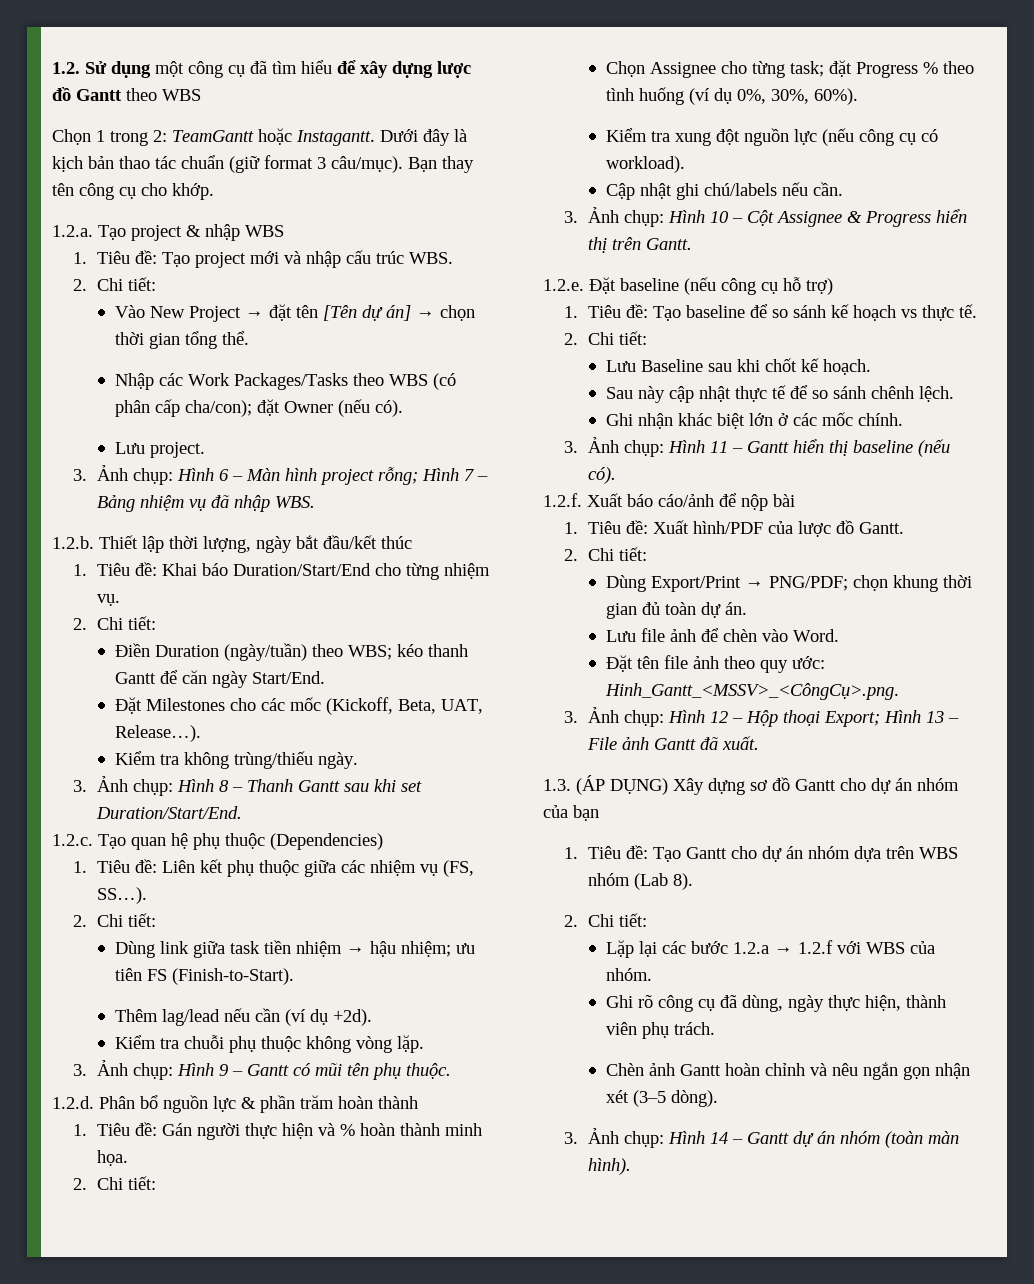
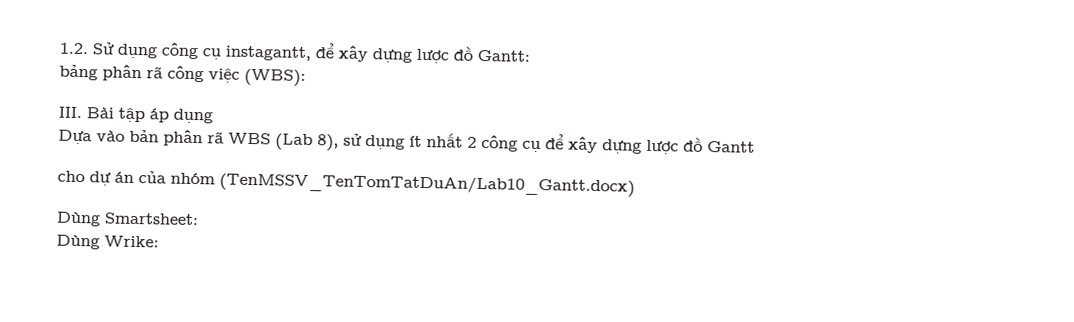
[155,60,332,78] một công cụ đã tìm hiểu -> [161,42,530,64] [59,64,306,87] [58,106,213,124] [58,129,541,153] công cụ instagantt, để xây dựng lược đồ Gantt: // bảng phân rã công việc (WBS): // III. Bài tập áp dụng // Dựa vào bản phân rã WBS (Lab 8), sử dụng ít nhất 2 công cụ
[126,88,201,101] [52,128,467,146] [52,155,474,173] [52,183,214,200] [52,224,284,241] [73,250,453,268] [73,277,156,291] [115,304,476,322] [115,331,250,349] [115,373,457,390] [115,399,404,417] [115,442,206,458] [73,465,488,485] [96,495,315,512] [52,535,412,553] [73,562,490,580] [96,594,120,606] [73,616,156,630] [115,643,469,661] [115,670,326,688] [115,697,484,715] [115,725,202,742] [115,751,359,769] [73,776,422,796] [95,806,242,819] [52,833,383,850] [73,859,474,877] [96,887,147,904] [73,913,156,927] [115,940,476,958] [115,968,295,985] [115,1008,373,1026] [115,1035,425,1053] [73,1060,451,1080] [52,1095,418,1113] [73,1122,482,1140] [96,1150,128,1166] [73,1176,156,1190] [606,60,975,78] [606,87,859,105] [606,128,939,146] [606,156,686,173] [606,182,844,200] [564,207,967,227] [587,237,692,253] [543,277,833,295] [564,304,977,321] [564,331,647,345] [606,358,872,375] [606,385,955,403] [606,412,904,429] [564,437,950,457] [587,467,616,484] [543,493,795,511] [564,520,904,537] [564,547,647,561] [606,575,973,592] [606,602,748,619] [606,628,840,642] [606,655,826,673] [605,683,900,700] [564,707,959,727] [586,736,759,750] [543,775,959,795] [543,805,599,821] [564,845,958,862] [587,873,693,890] [564,913,647,927] [606,940,936,958] [606,968,653,981] [606,995,947,1012] [606,1022,716,1039] [606,1062,971,1080] [606,1090,719,1107] [564,1128,959,1148] [587,1158,631,1175] theo WBS // Chọn 1 trong 2: TeamGantt hoặc Instagantt. Dưới đây là kịch bản thao tác chuẩn (giữ format 3 câu/mục). Bạn thay tên công cụ cho khớp. // 1.2.a. Tạo project & nhập WBS // 1. Tiêu đề: Tạo project mới và nhập cấu trúc WBS. // 2. Chi tiết: // Vào New Project → đặt tên [Tên dự án] → chọn thời gian tổng thể. // Nhập các Work Packages/Tasks theo WBS (có phân cấp cha/con); đặt Owner (nếu có). // Lưu project. // 3. Ảnh chụp: Hình 6 – Màn hình project rỗng; Hình 7 – Bảng nhiệm vụ đã nhập WBS. // 1.2.b. Thiết lập thời lượng, ngày bắt đầu/kết thúc // 1. Tiêu đề: Khai báo Duration/Start/End cho từng nhiệm vụ. // 2. Chi tiết: // Điền Duration (ngày/tuần) theo WBS; kéo thanh Gantt để căn ngày Start/End. // Đặt Milestones cho các mốc (Kickoff, Beta, UAT, Release…). // Kiểm tra không trùng/thiếu ngày. // 3. Ảnh chụp: Hình 8 – Thanh Gantt sau khi set Duration/Start/End. // 1.2.c. Tạo quan hệ phụ thuộc (Dependencies) // 1. Tiêu đề: Liên kết phụ thuộc giữa các nhiệm vụ (FS, SS…). // 2. Chi tiết: // Dùng link giữa task tiền nhiệm → hậu nhiệm; ưu tiên FS (Finish-to-Start). // Thêm lag/lead nếu cần (ví dụ +2d). // Kiểm tra chuỗi phụ thuộc không vòng lặp. // 3. Ảnh chụp: Hình 9 – Gantt có mũi tên phụ thuộc. // 1.2.d. Phân bổ nguồn lực & phần trăm hoàn thành // 1. Tiêu đề: Gán người thực hiện và % hoàn thành minh họa. // 2. Chi tiết: // Chọn Assignee cho từng task; đặt Progress % theo tình huống (ví dụ 0%, 30%, 60%). // Kiểm tra xung đột nguồn lực (nếu công cụ có workload). // Cập nhật ghi chú/labels nếu cần. // 3. Ảnh chụp: Hình 10 – Cột Assignee & Progress hiển thị trên Gantt. // 1.2.e. Đặt baseline (nếu công cụ hỗ trợ) // 1. Tiêu đề: Tạo baseline để so sánh kế hoạch vs thực tế. // 2. Chi tiết: // Lưu Baseline sau khi chốt kế hoạch. // Sau này cập nhật thực tế để so sánh chênh lệch. // Ghi nhận khác biệt lớn ở các mốc chính. // 3. Ảnh chụp: Hình 11 – Gantt hiển thị baseline (nếu có). // 1.2.f. Xuất báo cáo/ảnh để nộp bài // 1. Tiêu đề: Xuất hình/PDF của lược đồ Gantt. // 2. Chi tiết: // Dùng Export/Print → PNG/PDF; chọn khung thời gian đủ toàn dự án. // Lưu file ảnh để chèn vào Word. // Đặt tên file ảnh theo quy ước: Hinh_Gantt_<MSSV>_<CôngCụ>.png. // 3. Ảnh chụp: Hình 12 – Hộp thoại Export; Hình 13 – File ảnh Gantt đã xuất. // 1.3. (ÁP DỤNG) Xây dựng sơ đồ Gantt cho dự án nhóm của bạn // 1. Tiêu đề: Tạo Gantt cho dự án nhóm dựa trên WBS nhóm (Lab 8). // 2. Chi tiết: // Lặp lại các bước 1.2.a → 1.2.f với WBS của nhóm. // Ghi rõ công cụ đã dùng, ngày thực hiện, thành viên phụ trách. // Chèn ảnh Gantt hoàn chỉnh và nêu ngắn gọn nhận xét (3–5 dòng). // 3. Ảnh chụp: Hình 14 – Gantt dự án nhóm (toàn màn hình). -> [57,170,635,198] [56,211,199,227] [56,234,159,250] // cho dự án của nhóm (TenMSSV_TenTomTatDuAn/Lab10_Gantt.docx) // Dùng Smartsheet: // Dùng Wrike:

